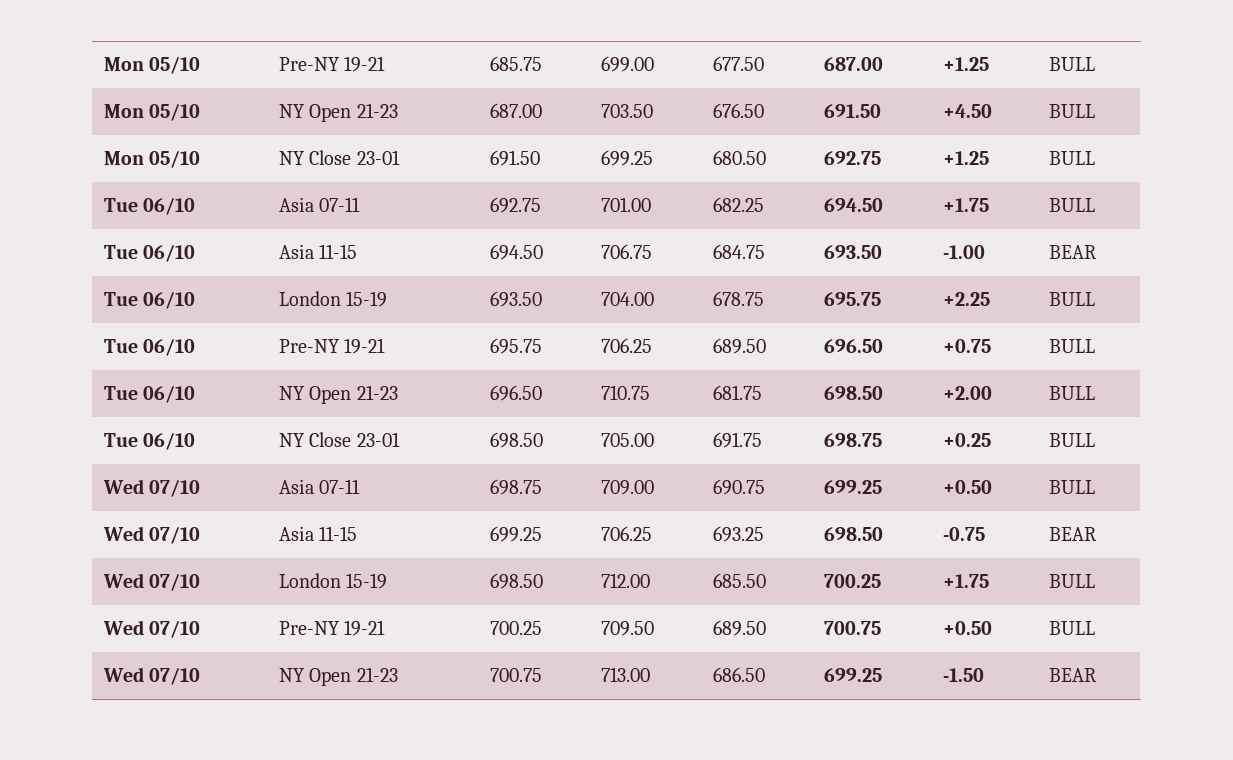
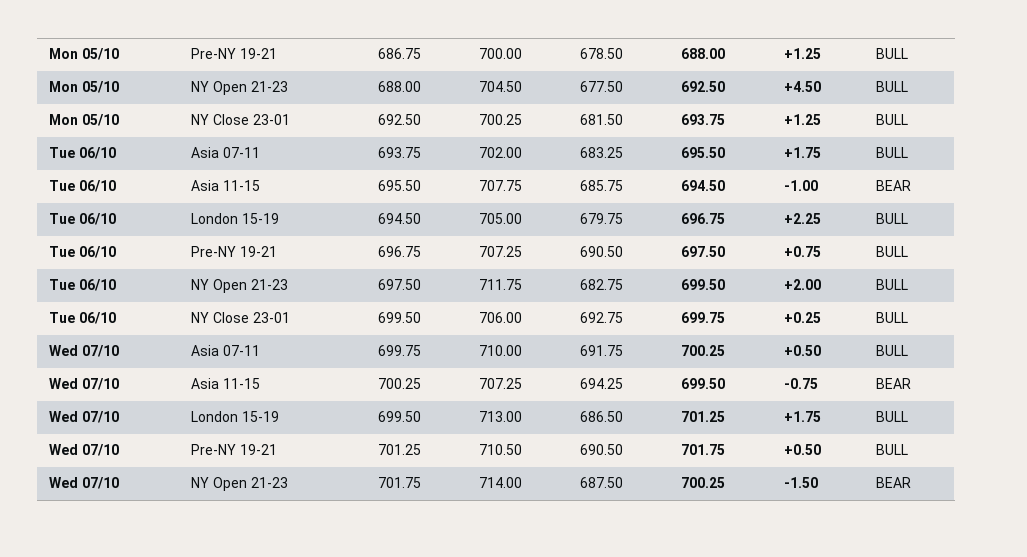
[489,56,542,71] [600,56,654,72] [712,56,764,71] [823,57,883,71] 685.75 | 699.00 | 677.50 | 687.00 -> [378,48,422,59] [479,48,523,59] [580,48,624,59] [681,48,726,59] 686.75 | 700.00 | 678.50 | 688.00
[489,103,542,118] [600,104,653,118] [712,103,764,118] [823,104,881,118] 687.00 | 703.50 | 676.50 | 691.50 -> [378,81,422,92] [479,81,523,92] [580,81,624,92] [681,81,726,92] 688.00 | 704.50 | 677.50 | 692.50
[489,150,540,166] [600,150,653,166] [712,150,766,165] [823,151,881,165] 691.50 | 699.25 | 680.50 | 692.75 -> [378,114,422,125] [479,114,523,125] [580,114,624,125] [681,114,726,125] 692.50 | 700.25 | 681.50 | 693.75
[489,197,541,213] [600,197,651,212] [712,197,764,212] [823,198,883,212] 692.75 | 701.00 | 682.25 | 694.50 -> [378,147,422,158] [479,147,523,158] [580,147,624,158] [681,147,726,158] 693.75 | 702.00 | 683.25 | 695.50
[489,244,543,260] [600,244,652,259] [712,244,765,259] [823,245,882,259] 694.50 | 706.75 | 684.75 | 693.50 -> [378,180,422,191] [479,180,523,191] [580,180,624,191] [681,180,726,191] 695.50 | 707.75 | 685.75 | 694.50
[489,291,542,307] [600,292,654,306] [712,291,764,306] [823,292,881,306] 693.50 | 704.00 | 678.75 | 695.75 -> [378,213,422,224] [479,213,523,224] [580,213,624,224] [681,213,726,224] 694.50 | 705.00 | 679.75 | 696.75
[489,338,542,354] [600,338,652,353] [712,338,766,354] [823,339,883,353] 695.75 | 706.25 | 689.50 | 696.50 -> [378,246,422,257] [479,246,523,257] [580,246,624,257] [681,246,726,257] 696.75 | 707.25 | 690.50 | 697.50
[489,385,542,401] [600,385,650,400] [712,385,762,400] [823,386,883,400] 696.50 | 710.75 | 681.75 | 698.50 -> [378,279,422,290] [479,279,523,290] [580,279,624,290] [681,279,726,290] 697.50 | 711.75 | 682.75 | 699.50
[489,432,543,448] [600,433,654,447] [712,432,762,448] [823,433,882,447] 698.50 | 705.00 | 691.75 | 698.75 -> [378,312,422,323] [479,312,523,323] [580,312,624,323] [681,312,726,323] 699.50 | 706.00 | 692.75 | 699.75
[489,479,542,495] [600,480,654,495] [712,479,765,495] [823,480,882,494] 698.75 | 709.00 | 690.75 | 699.25 -> [378,345,422,356] [479,345,523,356] [580,345,624,356] [681,345,726,356] 699.75 | 710.00 | 691.75 | 700.25
[489,526,542,542] [600,526,652,541] [712,526,764,542] [823,527,883,541] 699.25 | 706.25 | 693.25 | 698.50 -> [378,378,422,389] [479,378,523,389] [580,378,624,389] [681,378,726,389] 700.25 | 707.25 | 694.25 | 699.50
[489,573,543,589] [600,573,650,588] [712,573,766,588] [823,574,881,588] 698.50 | 712.00 | 685.50 | 700.25 -> [378,411,422,422] [479,411,523,422] [580,411,624,422] [681,411,726,422] 699.50 | 713.00 | 686.50 | 701.25
[489,621,542,635] [600,621,654,636] [712,620,766,636] [823,621,881,635] 700.25 | 709.50 | 689.50 | 700.75 -> [378,444,422,455] [479,444,523,455] [580,444,624,455] [681,444,726,455] 701.25 | 710.50 | 690.50 | 701.75
[489,668,542,682] [600,667,650,682] [712,667,765,682] [823,668,882,682] 700.75 | 713.00 | 686.50 | 699.25 -> [378,477,422,488] [479,477,523,488] [580,477,624,488] [681,477,726,488] 701.75 | 714.00 | 687.50 | 700.25

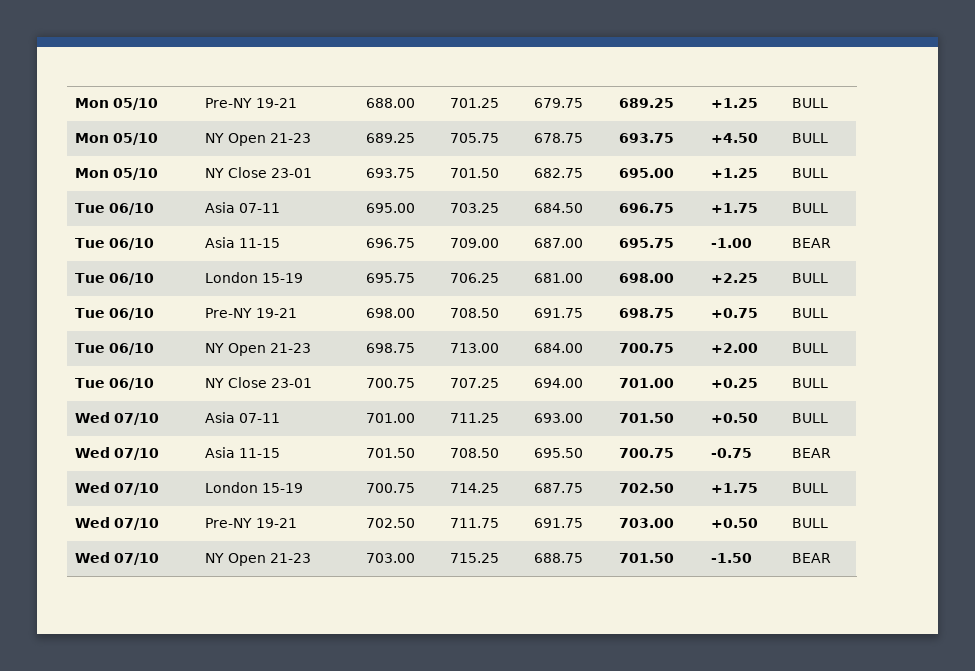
[378,48,422,59] [479,48,523,59] [580,48,624,59] [681,48,726,59] 686.75 | 700.00 | 678.50 | 688.00 -> [365,98,415,108] [449,98,499,108] [533,98,583,108] [618,98,674,108] 688.00 | 701.25 | 679.75 | 689.25
[378,81,422,92] [479,81,523,92] [580,81,624,92] [681,81,726,92] 688.00 | 704.50 | 677.50 | 692.50 -> [365,133,415,143] [449,133,499,143] [533,133,583,143] [618,133,674,143] 689.25 | 705.75 | 678.75 | 693.75
[378,114,422,125] [479,114,523,125] [580,114,624,125] [681,114,726,125] 692.50 | 700.25 | 681.50 | 693.75 -> [365,168,415,178] [449,168,499,178] [533,168,583,178] [618,168,674,178] 693.75 | 701.50 | 682.75 | 695.00
[378,147,422,158] [479,147,523,158] [580,147,624,158] [681,147,726,158] 693.75 | 702.00 | 683.25 | 695.50 -> [365,203,415,213] [449,203,499,213] [533,203,583,213] [618,203,674,213] 695.00 | 703.25 | 684.50 | 696.75
[378,180,422,191] [479,180,523,191] [580,180,624,191] [681,180,726,191] 695.50 | 707.75 | 685.75 | 694.50 -> [365,238,415,248] [449,238,499,248] [533,238,583,248] [618,238,674,248] 696.75 | 709.00 | 687.00 | 695.75
[378,213,422,224] [479,213,523,224] [580,213,624,224] [681,213,726,224] 694.50 | 705.00 | 679.75 | 696.75 -> [365,273,415,283] [449,273,499,283] [533,273,583,283] [618,273,674,283] 695.75 | 706.25 | 681.00 | 698.00
[378,246,422,257] [479,246,523,257] [580,246,624,257] [681,246,726,257] 696.75 | 707.25 | 690.50 | 697.50 -> [365,308,415,318] [449,308,499,318] [533,308,583,318] [618,308,674,318] 698.00 | 708.50 | 691.75 | 698.75
[378,279,422,290] [479,279,523,290] [580,279,624,290] [681,279,726,290] 697.50 | 711.75 | 682.75 | 699.50 -> [365,343,415,353] [449,343,499,353] [533,343,583,353] [618,343,674,353] 698.75 | 713.00 | 684.00 | 700.75
[378,312,422,323] [479,312,523,323] [580,312,624,323] [681,312,726,323] 699.50 | 706.00 | 692.75 | 699.75 -> [365,378,415,388] [449,378,499,388] [533,378,583,388] [618,378,674,388] 700.75 | 707.25 | 694.00 | 701.00
[378,345,422,356] [479,345,523,356] [580,345,624,356] [681,345,726,356] 699.75 | 710.00 | 691.75 | 700.25 -> [365,413,415,423] [449,413,499,423] [533,413,583,423] [618,413,674,423] 701.00 | 711.25 | 693.00 | 701.50
[378,378,422,389] [479,378,523,389] [580,378,624,389] [681,378,726,389] 700.25 | 707.25 | 694.25 | 699.50 -> [365,448,415,458] [449,448,499,458] [533,448,583,458] [618,448,674,458] 701.50 | 708.50 | 695.50 | 700.75
[378,411,422,422] [479,411,523,422] [580,411,624,422] [681,411,726,422] 699.50 | 713.00 | 686.50 | 701.25 -> [365,483,415,493] [449,483,499,493] [533,483,583,493] [618,483,674,493] 700.75 | 714.25 | 687.75 | 702.50
[378,444,422,455] [479,444,523,455] [580,444,624,455] [681,444,726,455] 701.25 | 710.50 | 690.50 | 701.75 -> [365,518,415,528] [449,518,499,528] [533,518,583,528] [618,518,674,528] 702.50 | 711.75 | 691.75 | 703.00
[378,477,422,488] [479,477,523,488] [580,477,624,488] [681,477,726,488] 701.75 | 714.00 | 687.50 | 700.25 -> [365,553,415,563] [449,553,499,563] [533,553,583,563] [618,553,674,563] 703.00 | 715.25 | 688.75 | 701.50

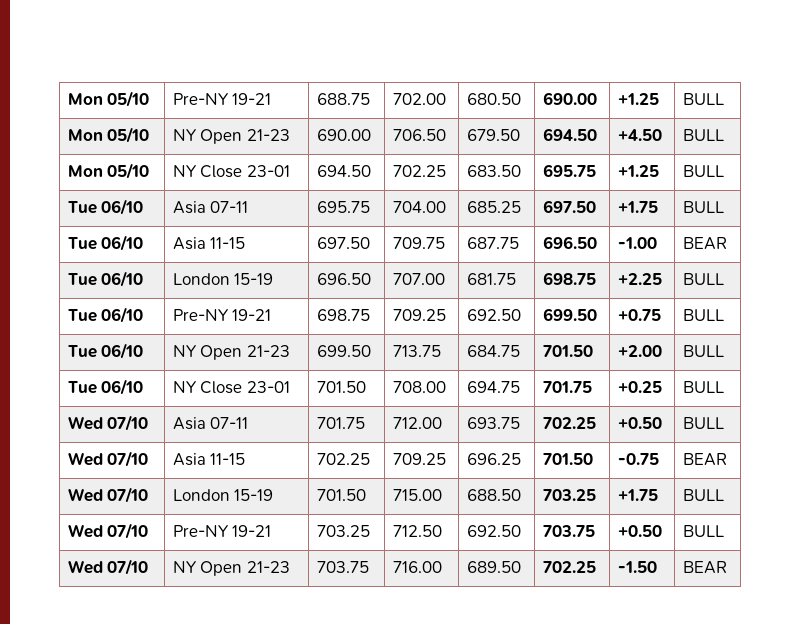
[365,98,415,108] [449,98,499,108] [533,98,583,108] [618,98,674,108] 688.00 | 701.25 | 679.75 | 689.25 -> [316,93,370,105] [392,93,446,105] [466,93,521,105] [542,92,597,105] 688.75 | 702.00 | 680.50 | 690.00
[365,133,415,143] [449,133,499,143] [533,133,583,143] [618,133,674,143] 689.25 | 705.75 | 678.75 | 693.75 -> [316,129,371,141] [392,129,446,141] [466,129,520,141] [542,128,597,141] 690.00 | 706.50 | 679.50 | 694.50
[365,168,415,178] [449,168,499,178] [533,168,583,178] [618,168,674,178] 693.75 | 701.50 | 682.75 | 695.00 -> [316,165,371,177] [392,165,446,177] [466,165,521,177] [542,164,596,177] 694.50 | 702.25 | 683.50 | 695.75
[365,203,415,213] [449,203,499,213] [533,203,583,213] [618,203,674,213] 695.00 | 703.25 | 684.50 | 696.75 -> [316,201,370,213] [392,201,446,213] [466,201,521,213] [542,200,596,213] 695.75 | 704.00 | 685.25 | 697.50
[365,238,415,248] [449,238,499,248] [533,238,583,248] [618,238,674,248] 696.75 | 709.00 | 687.00 | 695.75 -> [316,237,370,249] [392,237,445,249] [466,237,519,249] [542,236,597,249] 697.50 | 709.75 | 687.75 | 696.50
[365,273,415,283] [449,273,499,283] [533,273,583,283] [618,273,674,283] 695.75 | 706.25 | 681.00 | 698.00 -> [316,273,371,285] [392,273,445,285] [466,273,516,285] [542,272,596,285] 696.50 | 707.00 | 681.75 | 698.75
[365,308,415,318] [449,308,499,318] [533,308,583,318] [618,308,674,318] 698.00 | 708.50 | 691.75 | 698.75 -> [316,309,370,321] [392,309,446,321] [466,309,521,321] [542,308,597,321] 698.75 | 709.25 | 692.50 | 699.50
[365,343,415,353] [449,343,499,353] [533,343,583,353] [618,343,674,353] 698.75 | 713.00 | 684.00 | 700.75 -> [316,345,371,357] [392,345,441,357] [466,345,520,357] [542,345,593,357] 699.50 | 713.75 | 684.75 | 701.50
[365,378,415,388] [449,378,499,388] [533,378,583,388] [618,378,674,388] 700.75 | 707.25 | 694.00 | 701.00 -> [316,381,366,393] [392,381,446,393] [466,381,520,393] [542,381,592,393] 701.50 | 708.00 | 694.75 | 701.75
[365,413,415,423] [449,413,499,423] [533,413,583,423] [618,413,674,423] 701.00 | 711.25 | 693.00 | 701.50 -> [316,417,365,429] [392,417,442,429] [466,417,520,429] [542,417,596,429] 701.75 | 712.00 | 693.75 | 702.25
[365,448,415,458] [449,448,499,458] [533,448,583,458] [618,448,674,458] 701.50 | 708.50 | 695.50 | 700.75 -> [316,453,370,465] [392,453,446,465] [466,453,521,465] [542,453,593,465] 702.25 | 709.25 | 696.25 | 701.50
[365,483,415,493] [449,483,499,493] [533,483,583,493] [618,483,674,493] 700.75 | 714.25 | 687.75 | 702.50 -> [316,489,366,501] [392,489,442,501] [466,489,521,501] [542,489,596,501] 701.50 | 715.00 | 688.50 | 703.25
[365,518,415,528] [449,518,499,528] [533,518,583,528] [618,518,674,528] 702.50 | 711.75 | 691.75 | 703.00 -> [316,525,370,537] [392,525,442,537] [466,525,521,537] [542,525,595,537] 703.25 | 712.50 | 692.50 | 703.75
[365,553,415,563] [449,553,499,563] [533,553,583,563] [618,553,674,563] 703.00 | 715.25 | 688.75 | 701.50 -> [316,561,369,573] [392,561,442,573] [466,561,521,573] [542,561,596,573] 703.75 | 716.00 | 689.50 | 702.25

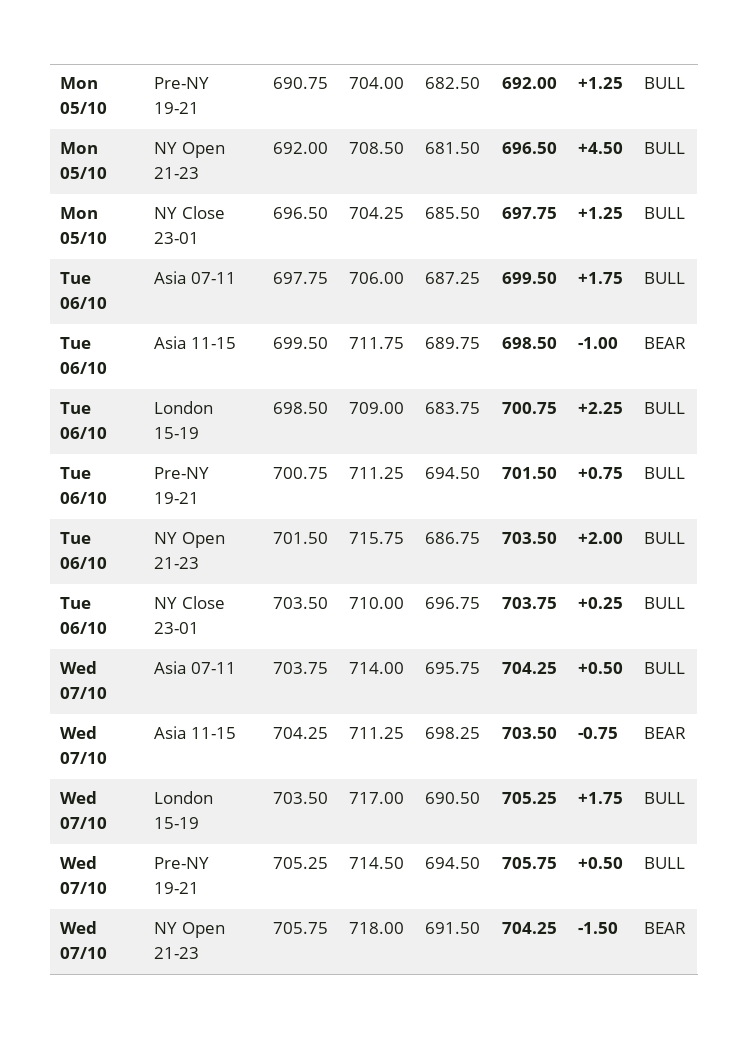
[316,93,370,105] [392,93,446,105] [466,93,521,105] [542,92,597,105] 688.75 | 702.00 | 680.50 | 690.00 -> [273,77,329,89] [349,77,405,89] [425,77,481,89] [502,77,558,89] 690.75 | 704.00 | 682.50 | 692.00
[316,129,371,141] [392,129,446,141] [466,129,520,141] [542,128,597,141] 690.00 | 706.50 | 679.50 | 694.50 -> [273,142,329,154] [349,142,405,154] [425,142,481,154] [502,142,558,154] 692.00 | 708.50 | 681.50 | 696.50
[316,165,371,177] [392,165,446,177] [466,165,521,177] [542,164,596,177] 694.50 | 702.25 | 683.50 | 695.75 -> [273,207,329,219] [349,207,405,219] [425,207,481,219] [502,207,558,219] 696.50 | 704.25 | 685.50 | 697.75
[316,201,370,213] [392,201,446,213] [466,201,521,213] [542,200,596,213] 695.75 | 704.00 | 685.25 | 697.50 -> [273,272,329,284] [349,272,405,284] [425,272,481,284] [502,272,558,284] 697.75 | 706.00 | 687.25 | 699.50
[316,237,370,249] [392,237,445,249] [466,237,519,249] [542,236,597,249] 697.50 | 709.75 | 687.75 | 696.50 -> [273,337,329,349] [349,337,405,349] [425,337,481,349] [502,337,558,349] 699.50 | 711.75 | 689.75 | 698.50
[316,273,371,285] [392,273,445,285] [466,273,516,285] [542,272,596,285] 696.50 | 707.00 | 681.75 | 698.75 -> [273,402,329,414] [349,402,405,414] [425,402,481,414] [502,402,558,414] 698.50 | 709.00 | 683.75 | 700.75
[316,309,370,321] [392,309,446,321] [466,309,521,321] [542,308,597,321] 698.75 | 709.25 | 692.50 | 699.50 -> [273,467,329,479] [349,467,405,479] [425,467,481,479] [502,467,558,479] 700.75 | 711.25 | 694.50 | 701.50
[316,345,371,357] [392,345,441,357] [466,345,520,357] [542,345,593,357] 699.50 | 713.75 | 684.75 | 701.50 -> [273,532,329,544] [349,532,405,544] [425,532,481,544] [502,532,558,544] 701.50 | 715.75 | 686.75 | 703.50
[316,381,366,393] [392,381,446,393] [466,381,520,393] [542,381,592,393] 701.50 | 708.00 | 694.75 | 701.75 -> [273,597,329,609] [349,597,405,609] [425,597,481,609] [502,597,558,609] 703.50 | 710.00 | 696.75 | 703.75
[316,417,365,429] [392,417,442,429] [466,417,520,429] [542,417,596,429] 701.75 | 712.00 | 693.75 | 702.25 -> [273,662,329,674] [349,662,405,674] [425,662,481,674] [502,662,558,674] 703.75 | 714.00 | 695.75 | 704.25
[316,453,370,465] [392,453,446,465] [466,453,521,465] [542,453,593,465] 702.25 | 709.25 | 696.25 | 701.50 -> [273,727,329,739] [349,727,405,739] [425,727,481,739] [502,727,558,739] 704.25 | 711.25 | 698.25 | 703.50
[316,489,366,501] [392,489,442,501] [466,489,521,501] [542,489,596,501] 701.50 | 715.00 | 688.50 | 703.25 -> [273,792,329,804] [349,792,405,804] [425,792,481,804] [502,792,558,804] 703.50 | 717.00 | 690.50 | 705.25
[316,525,370,537] [392,525,442,537] [466,525,521,537] [542,525,595,537] 703.25 | 712.50 | 692.50 | 703.75 -> [273,857,329,869] [349,857,405,869] [425,857,481,869] [502,857,558,869] 705.25 | 714.50 | 694.50 | 705.75
[316,561,369,573] [392,561,442,573] [466,561,521,573] [542,561,596,573] 703.75 | 716.00 | 689.50 | 702.25 -> [273,922,329,934] [349,922,405,934] [425,922,481,934] [502,922,558,934] 705.75 | 718.00 | 691.50 | 704.25

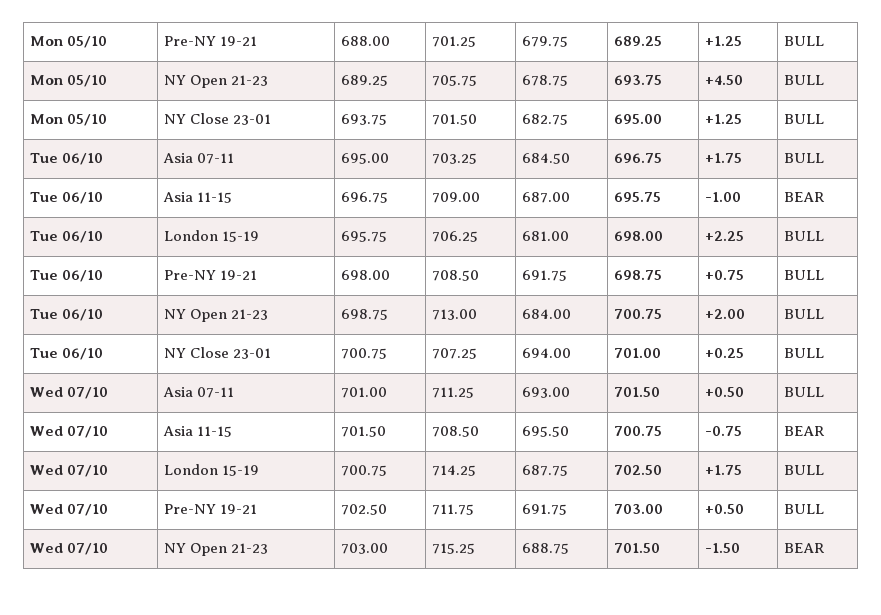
[273,77,329,89] [349,77,405,89] [425,77,481,89] [502,77,558,89] 690.75 | 704.00 | 682.50 | 692.00 -> [341,36,391,46] [432,36,477,47] [522,36,569,47] [614,36,663,46] 688.00 | 701.25 | 679.75 | 689.25
[273,142,329,154] [349,142,405,154] [425,142,481,154] [502,142,558,154] 692.00 | 708.50 | 681.50 | 696.50 -> [341,75,389,86] [432,75,478,86] [522,75,569,86] [614,75,663,85] 689.25 | 705.75 | 678.75 | 693.75
[273,207,329,219] [349,207,405,219] [425,207,481,219] [502,207,558,219] 696.50 | 704.25 | 685.50 | 697.75 -> [341,114,388,125] [432,114,478,125] [522,114,569,125] [614,114,663,124] 693.75 | 701.50 | 682.75 | 695.00
[273,272,329,284] [349,272,405,284] [425,272,481,284] [502,272,558,284] 697.75 | 706.00 | 687.25 | 699.50 -> [341,153,390,164] [432,153,478,164] [522,153,571,164] [614,153,663,163] 695.00 | 703.25 | 684.50 | 696.75
[273,337,329,349] [349,337,405,349] [425,337,481,349] [502,337,558,349] 699.50 | 711.75 | 689.75 | 698.50 -> [341,192,389,203] [432,192,481,203] [522,192,571,203] [614,192,662,202] 696.75 | 709.00 | 687.00 | 695.75
[273,402,329,414] [349,402,405,414] [425,402,481,414] [502,402,558,414] 698.50 | 709.00 | 683.75 | 700.75 -> [341,231,388,242] [432,231,479,242] [522,231,570,241] [614,231,664,241] 695.75 | 706.25 | 681.00 | 698.00
[273,467,329,479] [349,467,405,479] [425,467,481,479] [502,467,558,479] 700.75 | 711.25 | 694.50 | 701.50 -> [341,270,391,280] [432,270,480,281] [522,270,568,281] [614,270,663,280] 698.00 | 708.50 | 691.75 | 698.75
[273,532,329,544] [349,532,405,544] [425,532,481,544] [502,532,558,544] 701.50 | 715.75 | 686.75 | 703.50 -> [341,309,389,320] [432,309,478,320] [522,309,572,319] [614,309,663,319] 698.75 | 713.00 | 684.00 | 700.75
[273,597,329,609] [349,597,405,609] [425,597,481,609] [502,597,558,609] 703.50 | 710.00 | 696.75 | 703.75 -> [341,348,388,359] [432,348,478,359] [522,348,572,358] [614,348,662,358] 700.75 | 707.25 | 694.00 | 701.00
[273,662,329,674] [349,662,405,674] [425,662,481,674] [502,662,558,674] 703.75 | 714.00 | 695.75 | 704.25 -> [341,387,388,398] [432,387,475,398] [522,387,571,398] [614,387,661,397] 701.00 | 711.25 | 693.00 | 701.50
[273,727,329,739] [349,727,405,739] [425,727,481,739] [502,727,558,739] 704.25 | 711.25 | 698.25 | 703.50 -> [341,426,387,437] [432,426,480,437] [522,426,570,437] [614,426,663,436] 701.50 | 708.50 | 695.50 | 700.75
[273,792,329,804] [349,792,405,804] [425,792,481,804] [502,792,558,804] 703.50 | 717.00 | 690.50 | 705.25 -> [341,465,388,476] [432,465,477,476] [522,465,569,476] [614,465,663,475] 700.75 | 714.25 | 687.75 | 702.50
[273,857,329,869] [349,857,405,869] [425,857,481,869] [502,857,558,869] 705.25 | 714.50 | 694.50 | 705.75 -> [341,504,388,515] [432,504,475,515] [522,504,568,515] [614,504,664,514] 702.50 | 711.75 | 691.75 | 703.00
[273,922,329,934] [349,922,405,934] [425,922,481,934] [502,922,558,934] 705.75 | 718.00 | 691.50 | 704.25 -> [341,543,389,554] [432,543,476,554] [522,543,570,554] [614,543,661,553] 703.00 | 715.25 | 688.75 | 701.50

